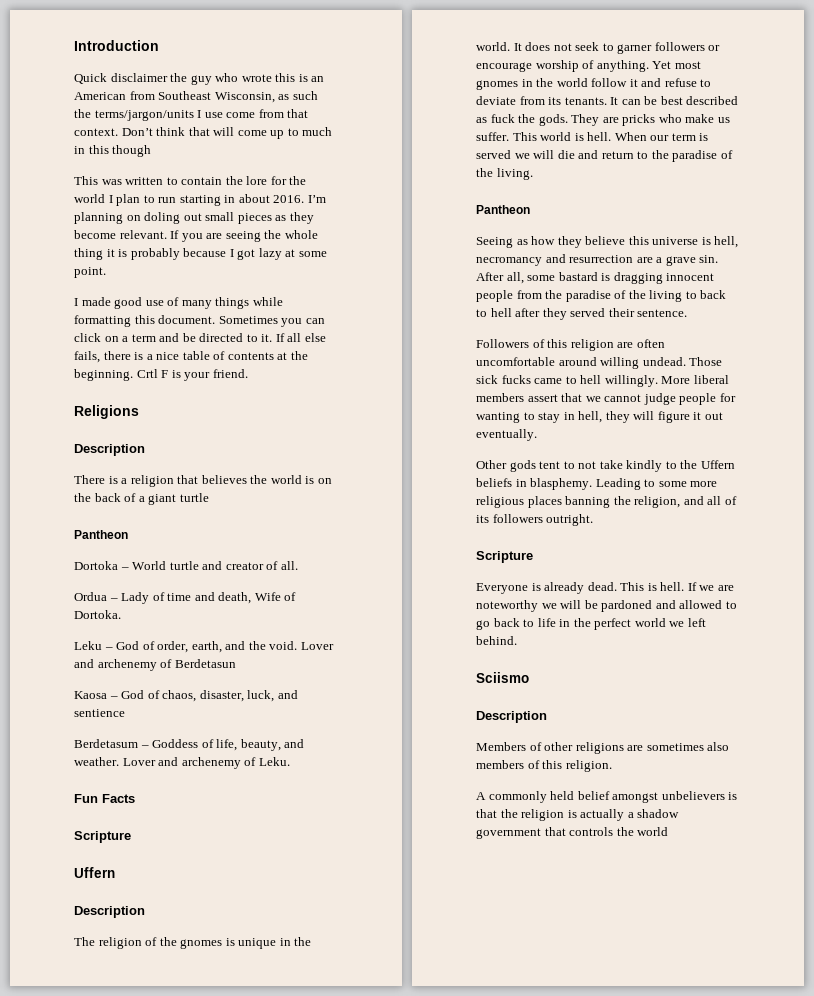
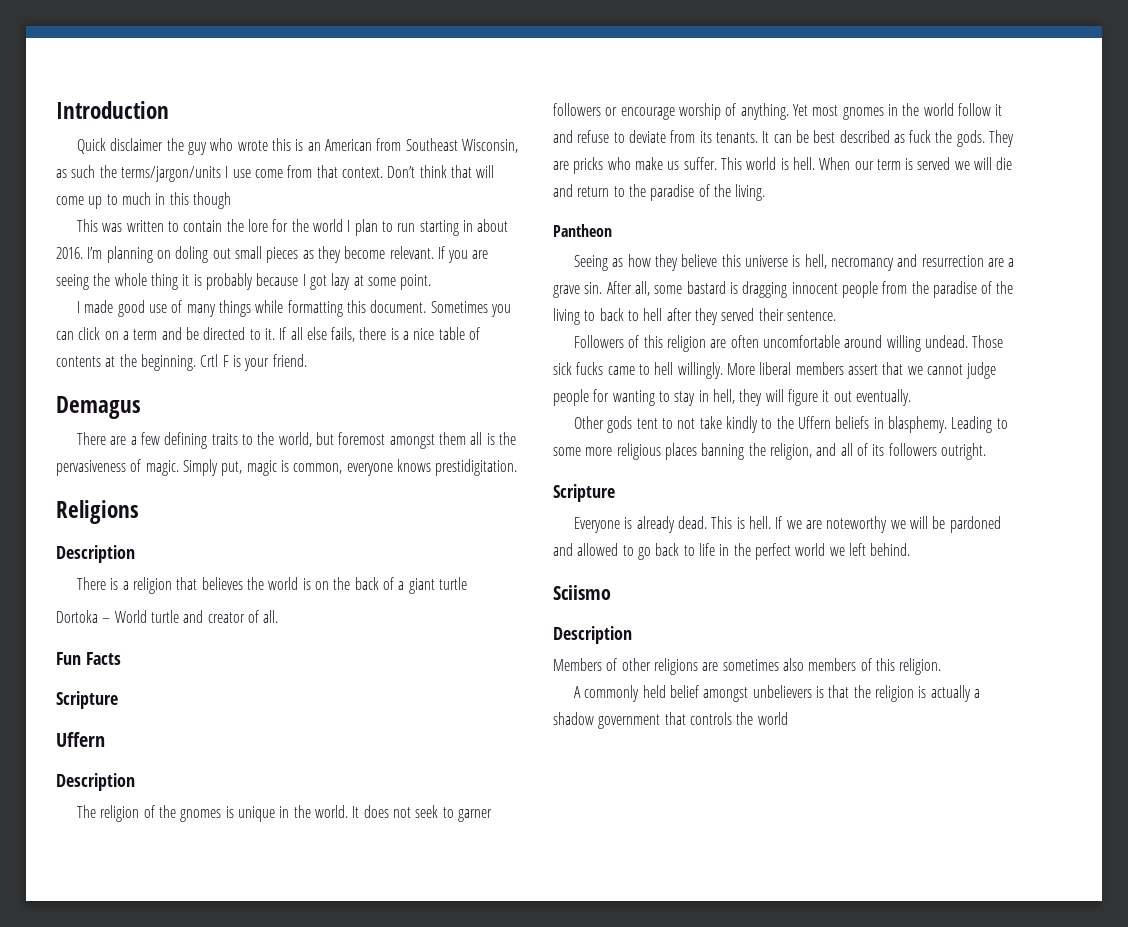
(248, 373) none -> [56,396,141,419] [77,432,516,449] [56,459,518,476] // Demagus // There are a few defining traits to the world, but foremost amongst them all is the pervasiveness of magic. Simply put, magic is common, everyone knows prestidigitation.
[74,530,128,539] // Pantheon -> (467, 583) none
[74,592,297,604] [74,610,121,619] [74,641,334,653] [74,659,236,671] [74,690,298,702] [74,709,125,717] [74,739,305,751] [74,757,290,769] // Ordua – Lady of time and death, Wife of Dortoka. // Leku – God of order, earth, and the void. Lover and archenemy of Berdetasun // Kaosa – God of chaos, disaster, luck, and sentience // Berdetasum – Goddess of life, beauty, and weather. Lover and archenemy of Leku. -> (279, 616) none

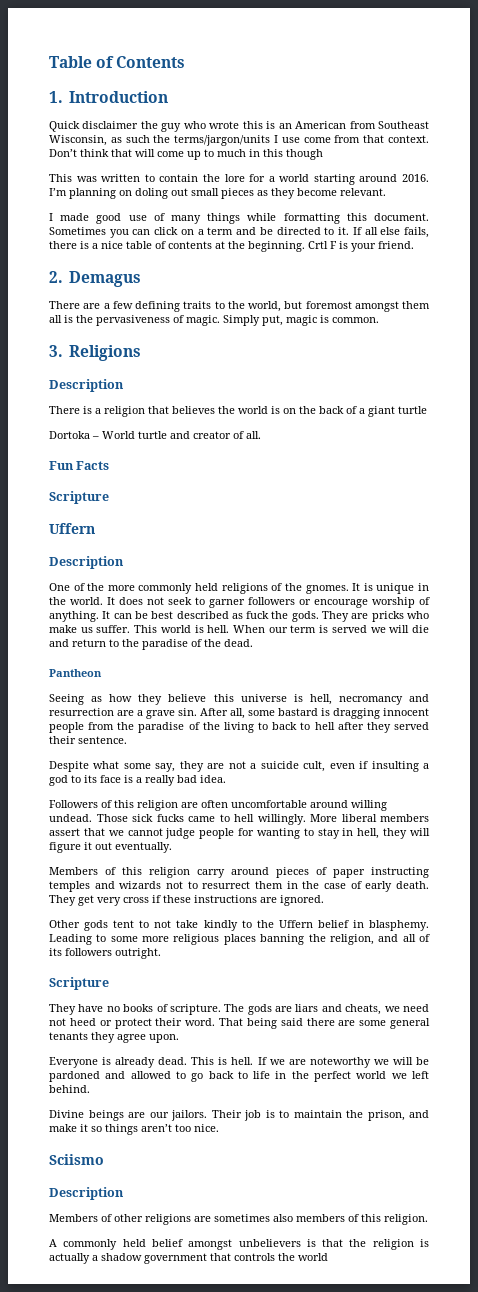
(56, 110) none -> [49,56,186,68] [49,91,63,103] Table of Contents // 1.
[291,219,509,236] the world I plan to run starting in about -> [268,174,398,185] a world starting around
[437,246,489,263] [56,273,432,290] If you are seeing the whole thing it is probably because I got lazy at some point. -> (386, 192) none
(307, 360) none -> [49,271,63,283] 2.
[293,459,518,476] common, everyone knows prestidigitation. // -> [332,317,379,323] [49,345,63,357] common. // 3.
[77,805,222,822] The religion of the gnomes -> [49,583,361,594] One of the more commonly held religions of the gnomes. It
[792,103,1003,120] [553,130,758,143] Yet most gnomes in the world follow it and refuse to deviate from its tenants. -> (99, 616) none
[735,184,766,201] living. -> [224,639,253,647] dead.
(836, 315) none -> [49,761,429,772] [49,775,226,786] // Despite what some say, they are not a suicide cult, even if insulting a god to its face is a really bad idea.
(911, 397) none -> [49,867,429,878] [49,881,429,892] [49,895,324,906] // Members of this religion carry around pieces of paper instructing temples and wizards not to resurrect them in the case of early death. They get very cross if these instructions are ignored.
[835,416,870,429] beliefs -> [317,920,349,928] belief
(615, 493) none -> [49,1004,429,1015] [49,1018,430,1029] [49,1032,179,1043] // They have no books of scripture. The gods are liars and cheats, we need not heed or protect their word. That being said there are some general tenants they agree upon.
(911, 549) none -> [49,1110,429,1121] [49,1124,219,1135] // Divine beings are our jailors. Their job is to maintain the prison, and make it so things aren’t too nice.

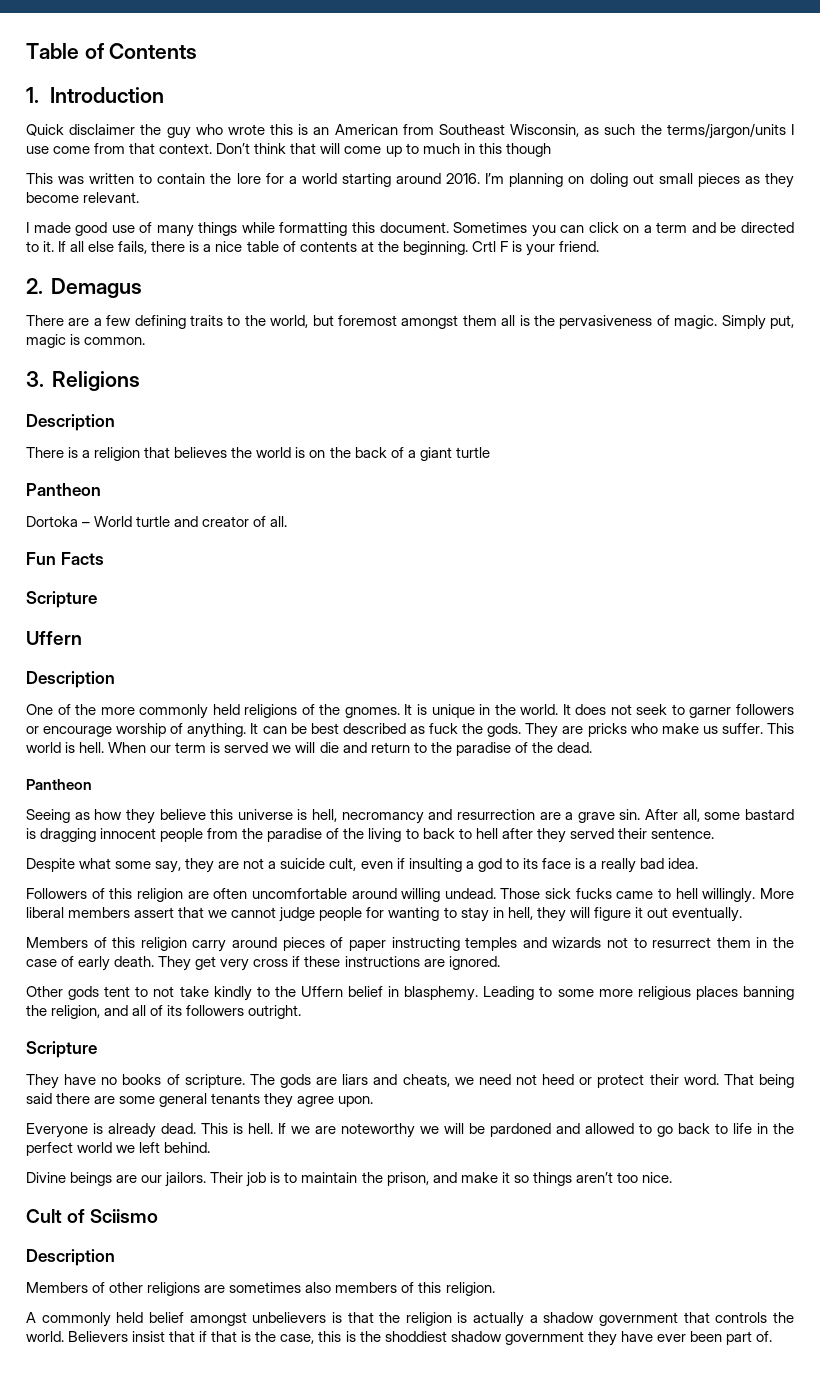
(427, 410) none -> [26,483,101,496] // Pantheon
(219, 1128) none -> [26,1209,86,1223] Cult of
[298,1253,328,1261] world -> [26,1331,772,1346] world. Believers insist that if that is the case, this is the shoddiest shadow government they have ever been part of.

